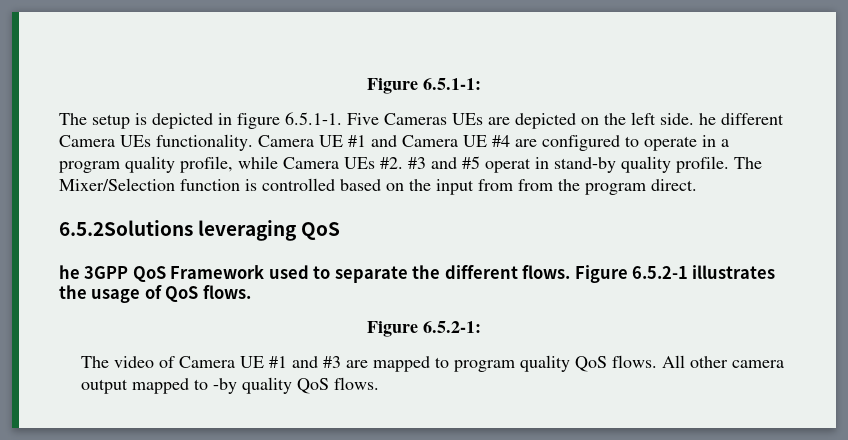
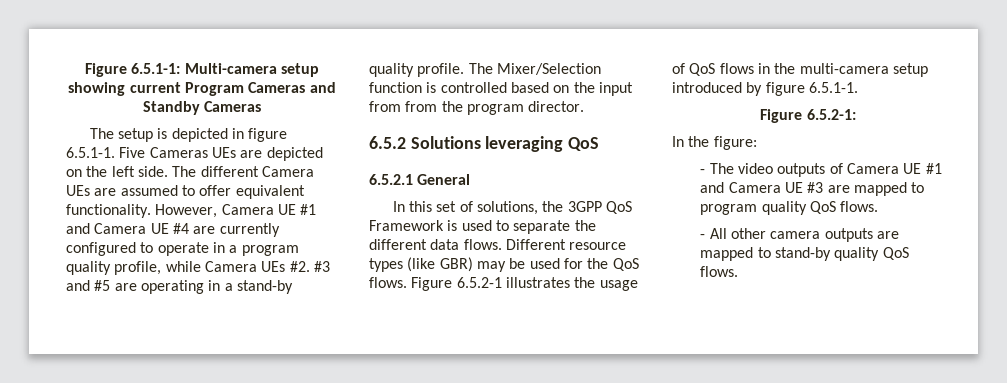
(481, 84) none -> [184,63,319,77] [68,82,336,96] [142,101,262,115] Multi-camera setup showing current Program Cameras and Standby Cameras
[699,113,716,125] he -> [172,166,197,177] The
[156,134,253,151] functionality. -> [94,185,305,199] [66,204,218,218] are assumed to offer equivalent functionality. However,
(537, 143) none -> [219,223,280,237] currently
[485,157,549,173] operat in -> [114,280,233,294] are operating in a
[651,179,697,191] [59,220,193,236] direct. // 6.5.2Solutions -> [528,101,585,112] [369,136,481,149] director. // 6.5.2 Solutions
[59,265,80,279] he -> [369,174,471,185] [392,201,564,215] 6.5.2.1 General // In this set of solutions, the
(265, 272) none -> [447,220,458,231] is
(518, 272) none -> [430,239,627,250] [369,257,639,272] data flows. Different resource types (like GBR) may be used for the QoS
[202,285,251,299] [367,321,481,337] flows. // Figure 6.5.2-1: // -> [719,63,928,77] [672,82,858,96] [760,109,856,123] [672,136,757,150] [700,169,706,174] flows in the multi-camera setup introduced by figure 6.5.1-1. // Figure 6.5.2-1: // In the figure: // -
(155, 362) none -> [777,163,826,177] outputs
(319, 362) none -> [728,182,804,193] Camera UE
(658, 361) none -> [700,234,706,239] // -
[81,378,238,394] output mapped to -by -> [824,228,900,242] [700,247,832,261] outputs are mapped to stand-by

